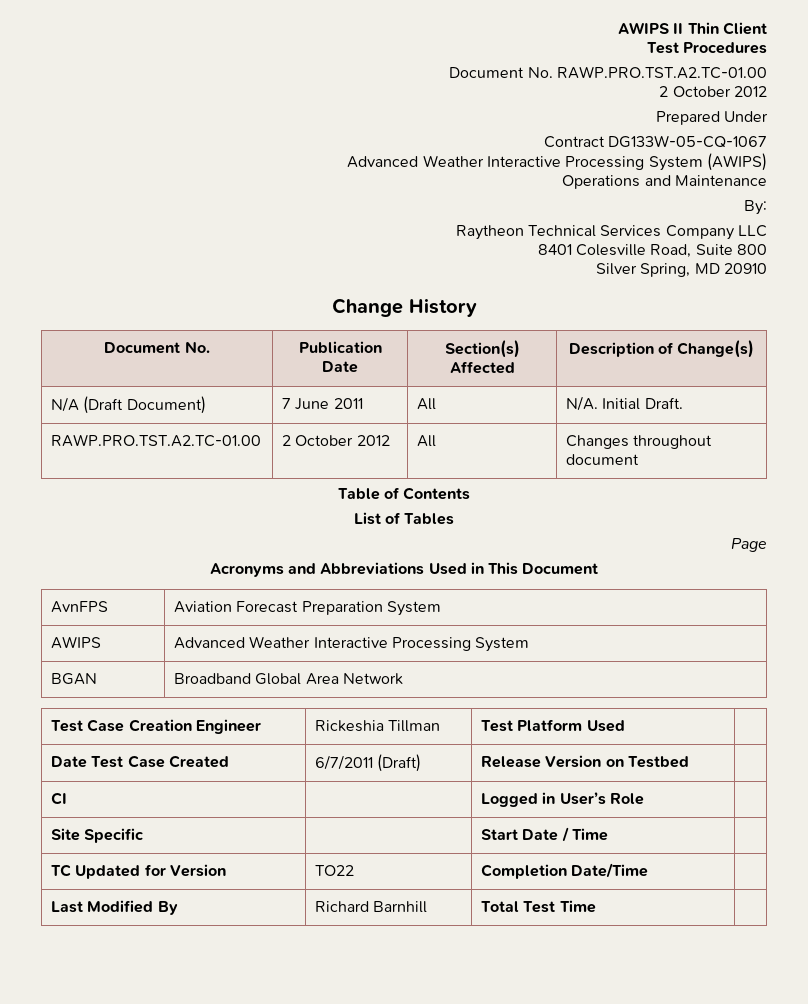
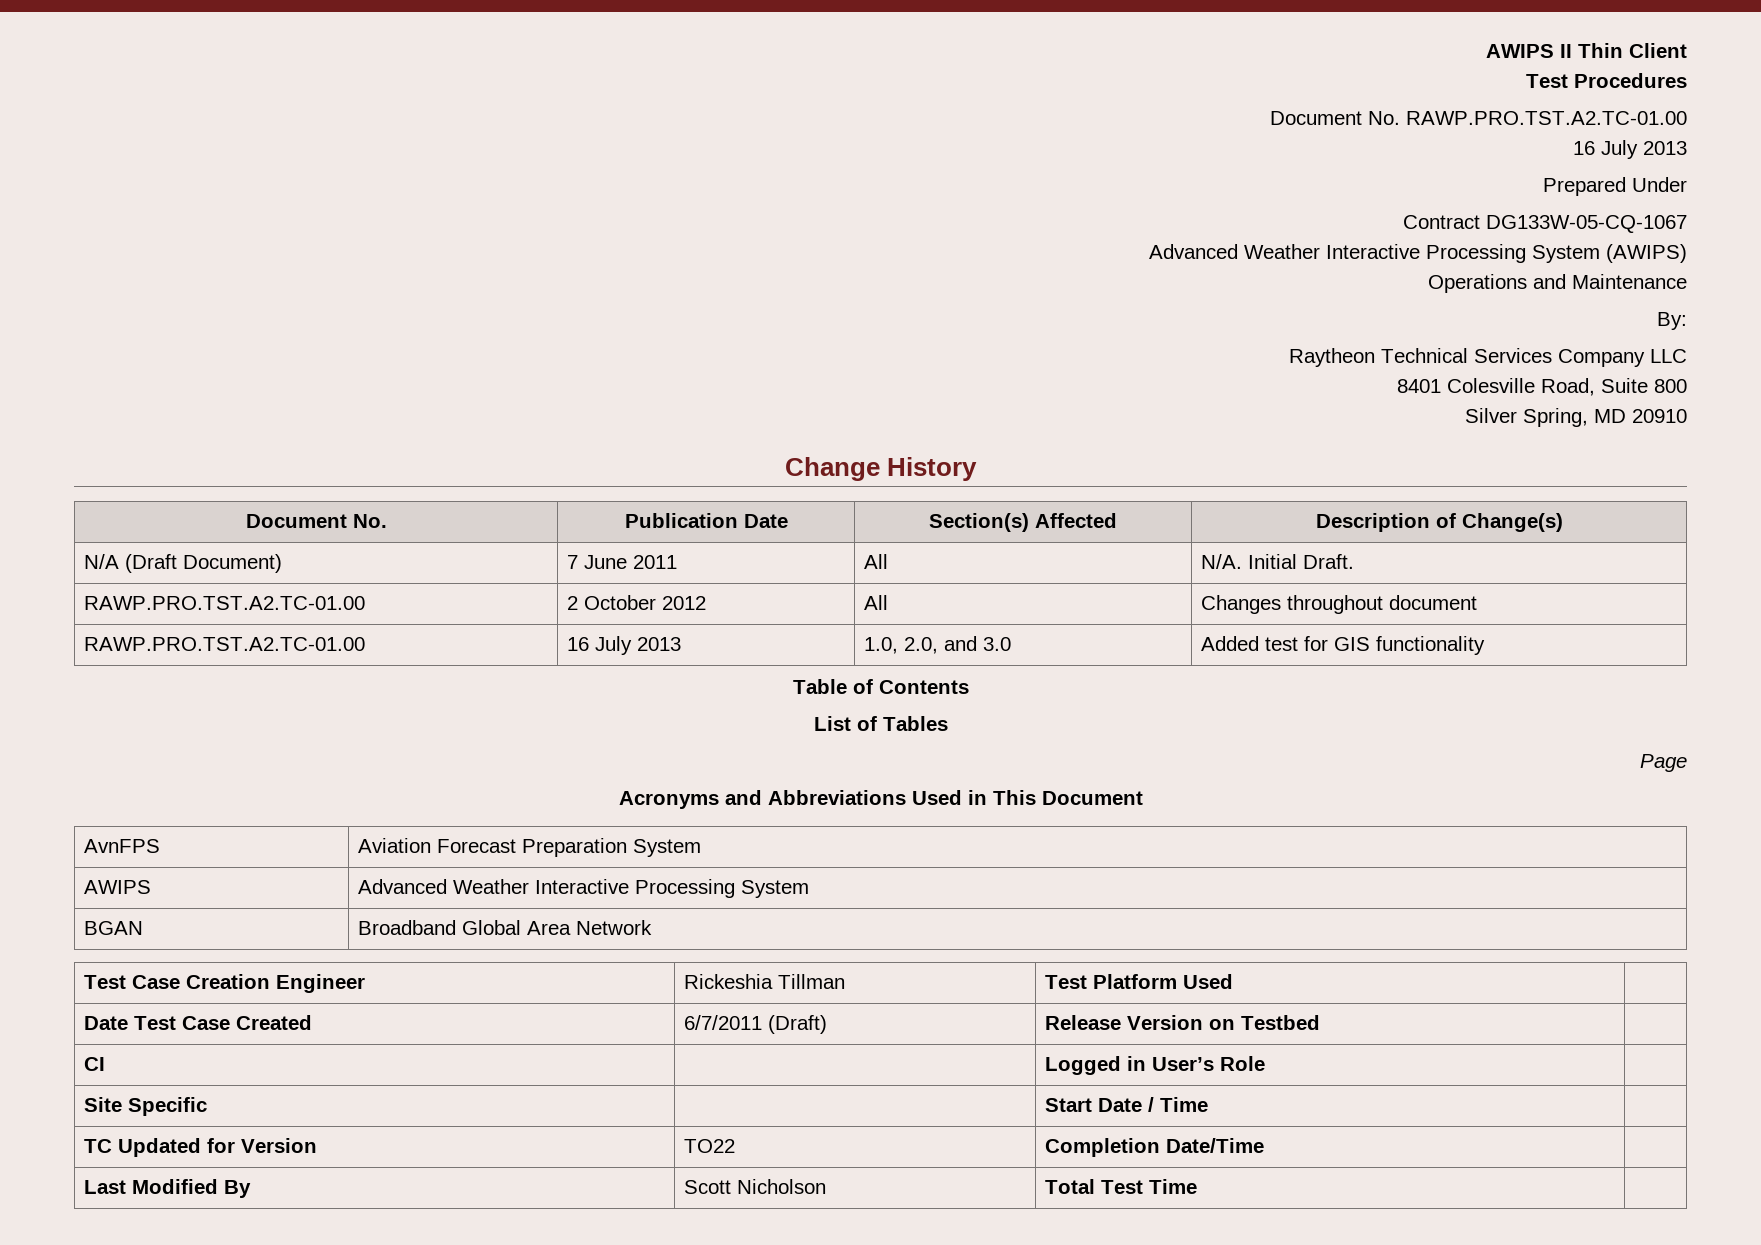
[659,86,768,97] 2 October 2012 -> [1573,140,1687,159] 16 July 2013
(640, 459) none -> [84,637,366,651] [567,636,682,655] [864,636,1012,654] [1201,636,1486,655] // RAWP.PRO.TST.A2.TC-01.00 | 16 July 2013 | 1.0, 2.0, and 3.0 | Added test for GIS functionality
[315,901,428,913] Richard Barnhill -> [684,1179,827,1194] Scott Nicholson

